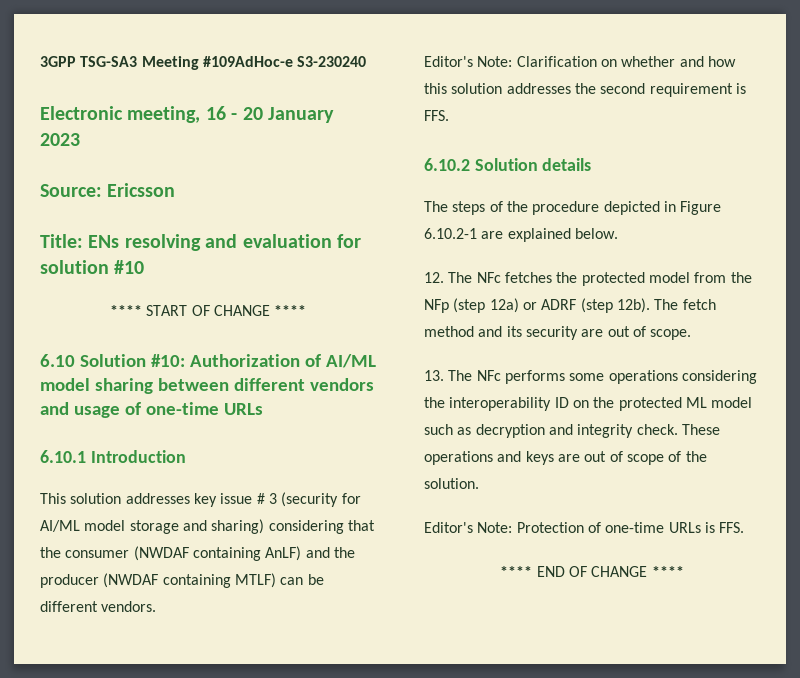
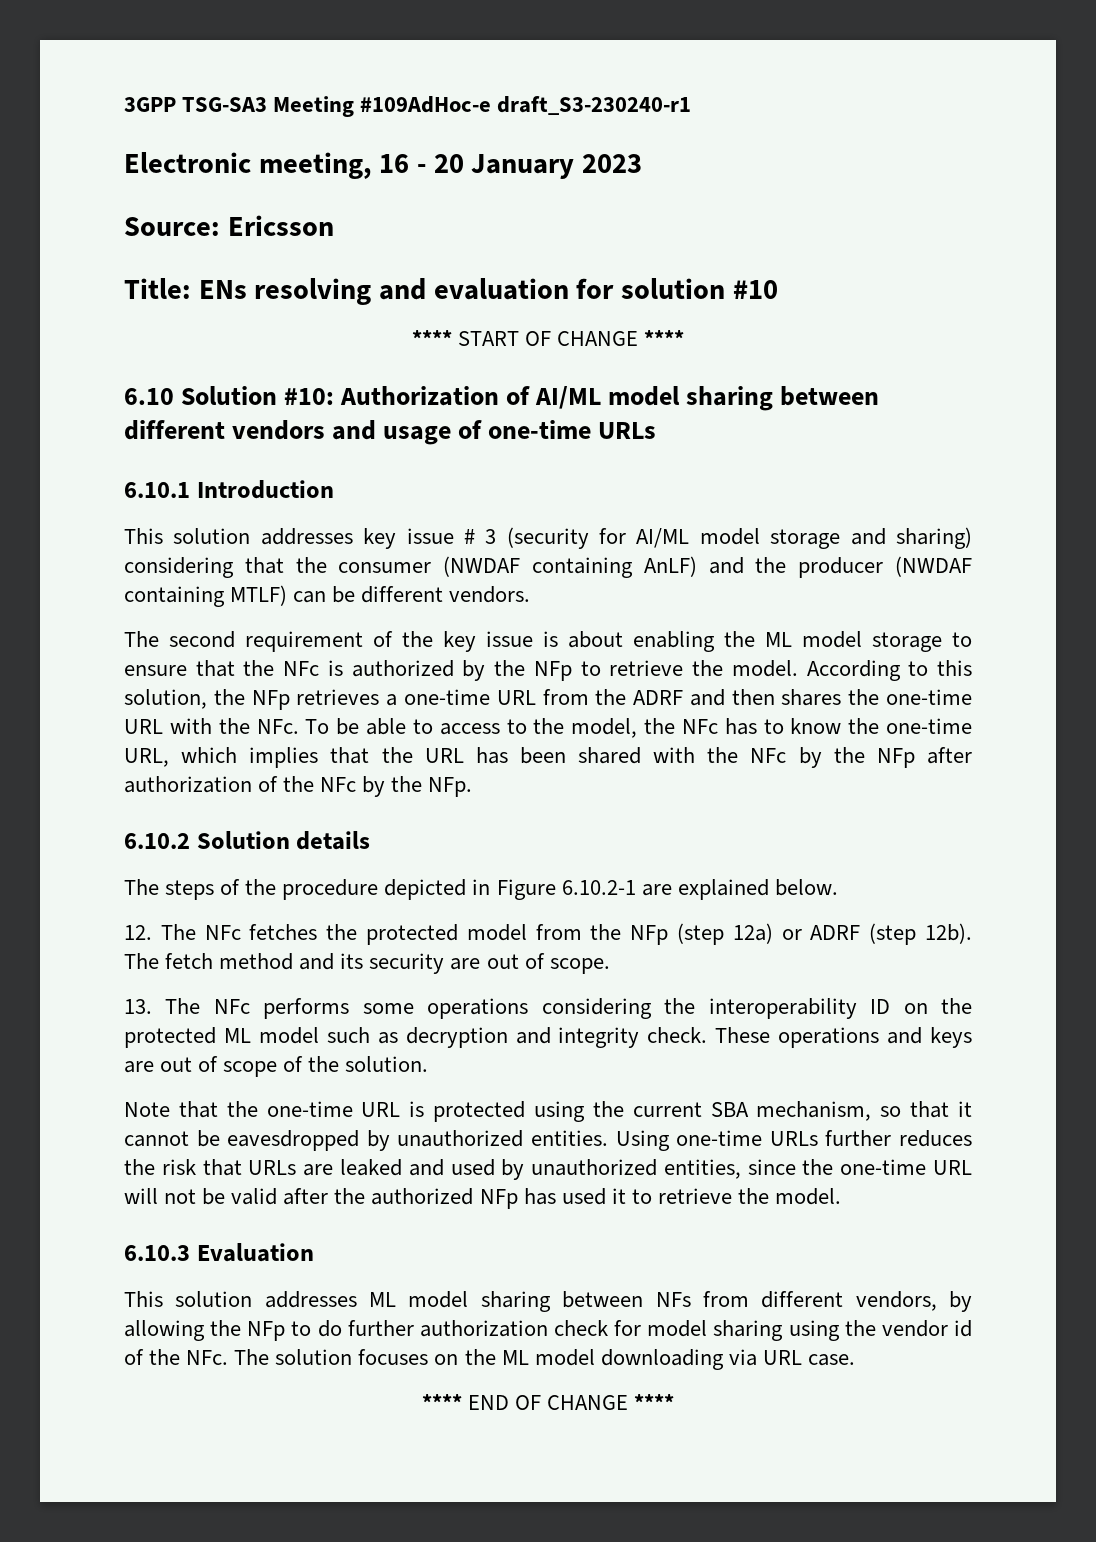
[297,56,367,67] S3-230240 -> [497,96,692,115] draft_S3-230240-r1
[424,56,736,67] [424,83,746,97] [424,110,449,121] Editor's Note: Clarification on whether and how this solution addresses the second requirement is FFS. -> [124,631,972,652] [124,660,973,681] [124,689,973,710] [124,718,973,738] [124,747,972,768] [124,776,473,797] The second requirement of the key issue is about enabling the ML model storage to ensure that the NFc is authorized by the NFp to retrieve the model. According to this solution, the NFp retrieves a one-time URL from the ADRF and then shares the one-time URL with the NFc. To be able to access to the model, the NFc has to know the one-time URL, which implies that the URL has been shared with the NFc by the NFp after authorization of the NFc by the NFp.
[424,522,745,533] Editor's Note: Protection of one-time URLs is FFS. -> [124,1101,972,1122] [124,1130,973,1151] [124,1159,973,1180] [124,1188,842,1209] [124,1243,314,1262] [124,1291,973,1312] [124,1320,972,1341] [124,1349,855,1370] Note that the one-time URL is protected using the current SBA mechanism, so that it cannot be eavesdropped by unauthorized entities. Using one-time URLs further reduces the risk that URLs are leaked and used by unauthorized entities, since the one-time URL will not be valid after the authorized NFp has used it to retrieve the model. // 6.10.3 Evaluation // This solution addresses ML model sharing between NFs from different vendors, by allowing the NFp to do further authorization check for model sharing using the vendor id of the NFc. The solution focuses on the ML model downloading via URL case.

